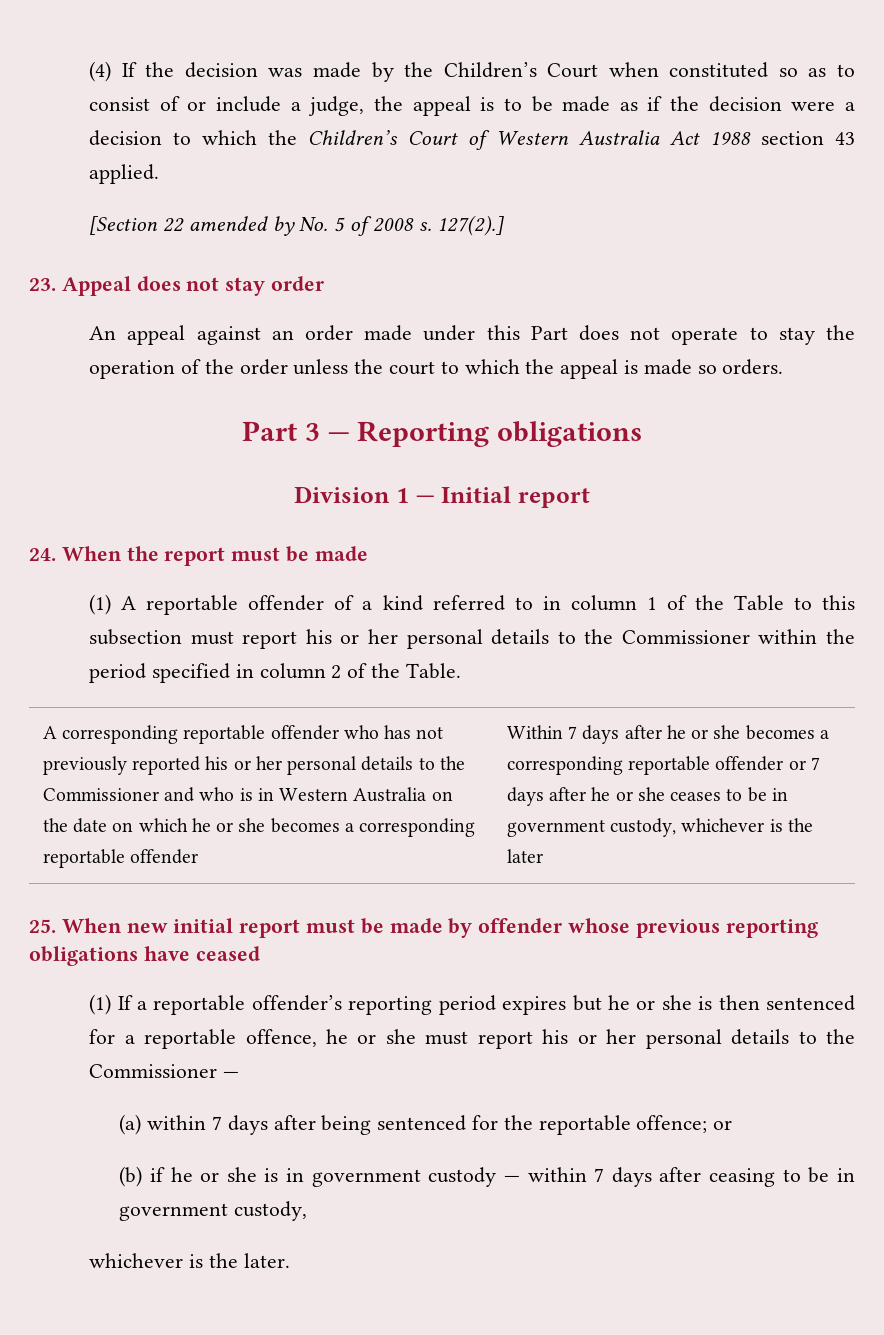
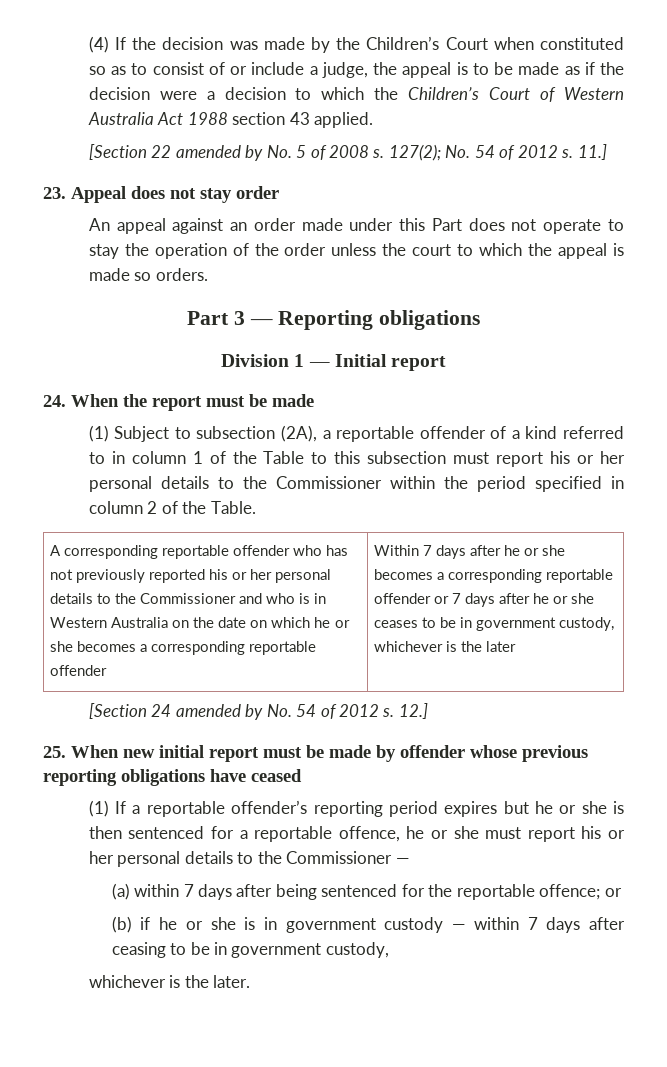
[437,215,505,236] 127(2).] -> [388,144,607,161] 127(2); No. 54 of 2012 s. 11.]
[121,596,137,610] A -> [114,425,331,442] Subject to subsection (2A), a
(543, 856) none -> [88,703,428,720] // [Section 24 amended by No. 54 of 2012 s. 12.]

